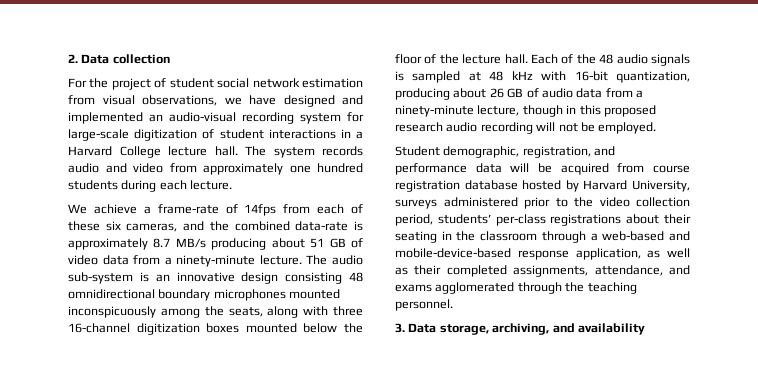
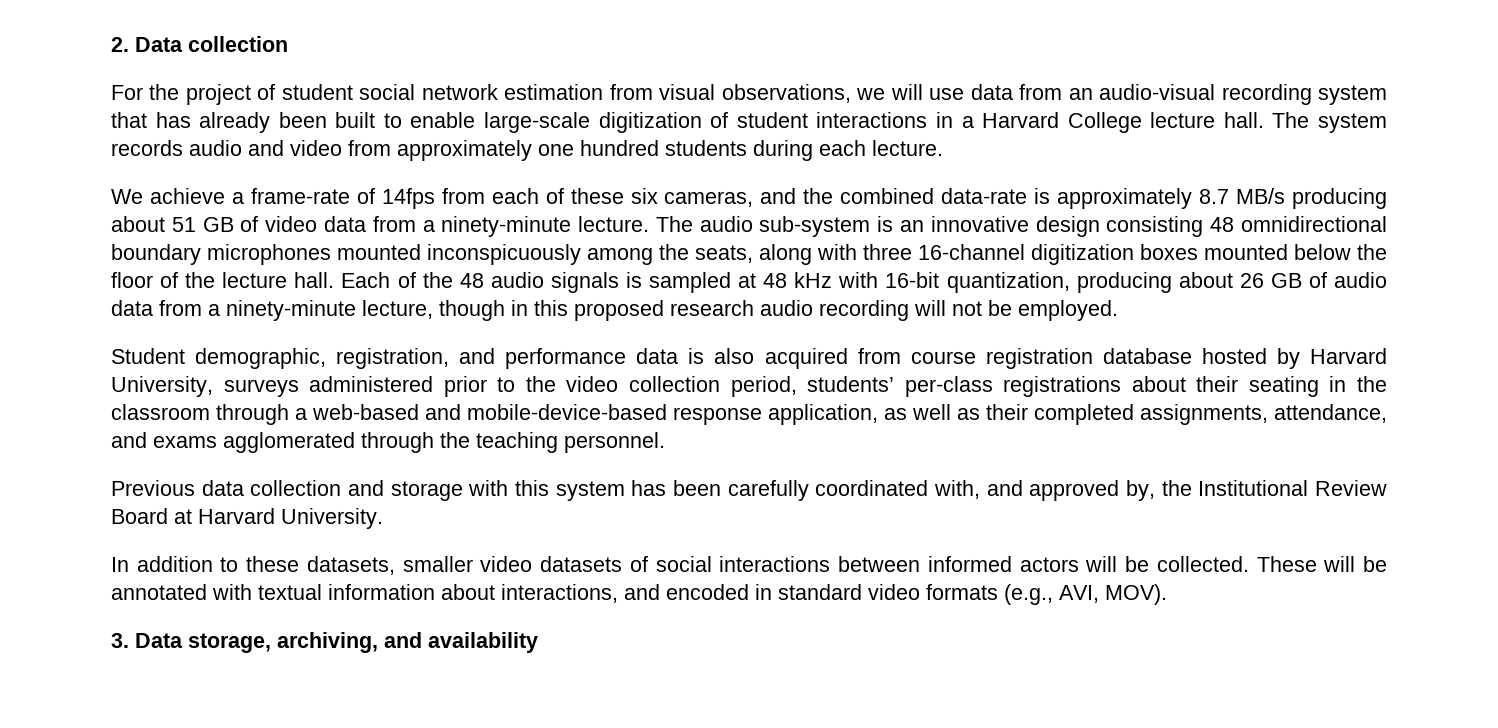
[249,95,363,107] [68,112,364,124] have designed and implemented an audio-visual recording system for -> [890,84,1388,105] [111,112,476,133] will use data from an audio-visual recording system that has already been built to enable
[510,163,552,173] will be -> [688,348,755,364] is also
(453, 305) none -> [111,480,1387,501] [111,508,383,529] [111,556,1387,575] [111,584,1167,605] // Previous data collection and storage with this system has been carefully coordinated with, and approved by, the Institutional Review Board at Harvard University. // In addition to these datasets, smaller video datasets of social interactions between informed actors will be collected. These will be annotated with textual information about interactions, and encoded in standard video formats (e.g., AVI, MOV).

